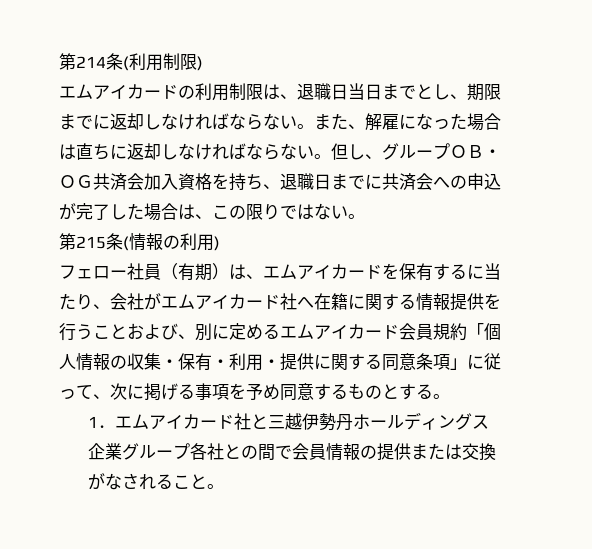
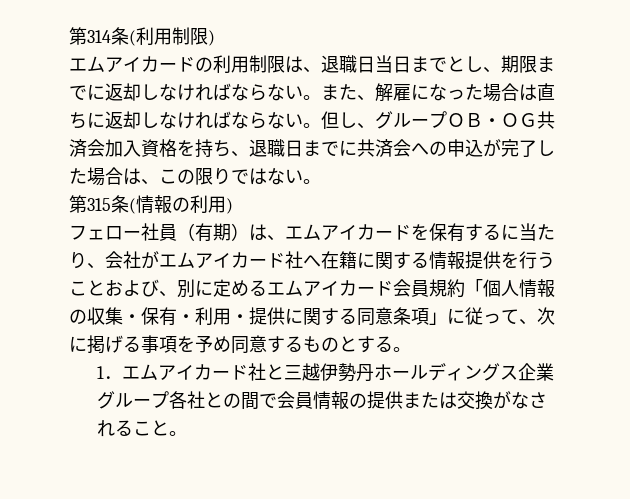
[59,53,106,70] 第214 -> [69,27,111,45] 第314
[76,236,106,249] 215 -> [87,198,111,211] 315

